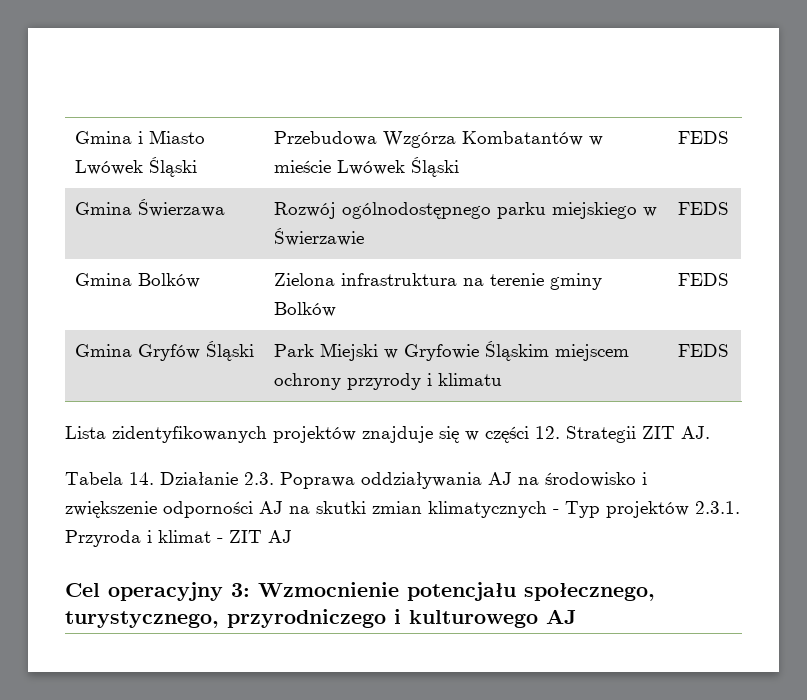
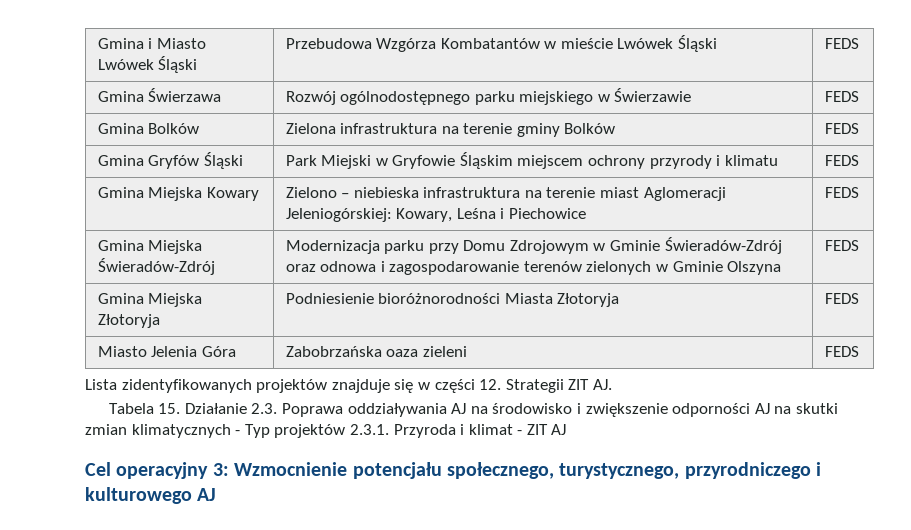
(730, 350) none -> [97,187,259,201] [285,187,726,201] [285,208,586,222] [824,187,859,198] [97,240,203,254] [97,258,215,275] [285,237,782,254] [285,261,782,275] [824,240,859,251] [97,293,203,307] [97,314,160,328] [285,293,620,307] [824,293,859,304] [97,346,236,357] [285,346,467,357] [824,346,859,357] // Gmina Miejska Kowary | Zielono – niebieska infrastruktura na terenie miast Aglomeracji Jeleniogórskiej: Kowary, Leśna i Piechowice | FEDS // Gmina Miejska Świeradów-Zdrój | Modernizacja parku przy Domu Zdrojowym w Gminie Świeradów-Zdrój oraz odnowa i zagospodarowanie terenów zielonych w Gminie Olszyna | FEDS // Gmina Miejska Złotoryja | Podniesienie bioróżnorodności Miasta Złotoryja | FEDS // Miasto Jelenia Góra | Zabobrzańska oaza zieleni | FEDS
[129,472,154,485] 14. -> [158,403,181,414] 15.

